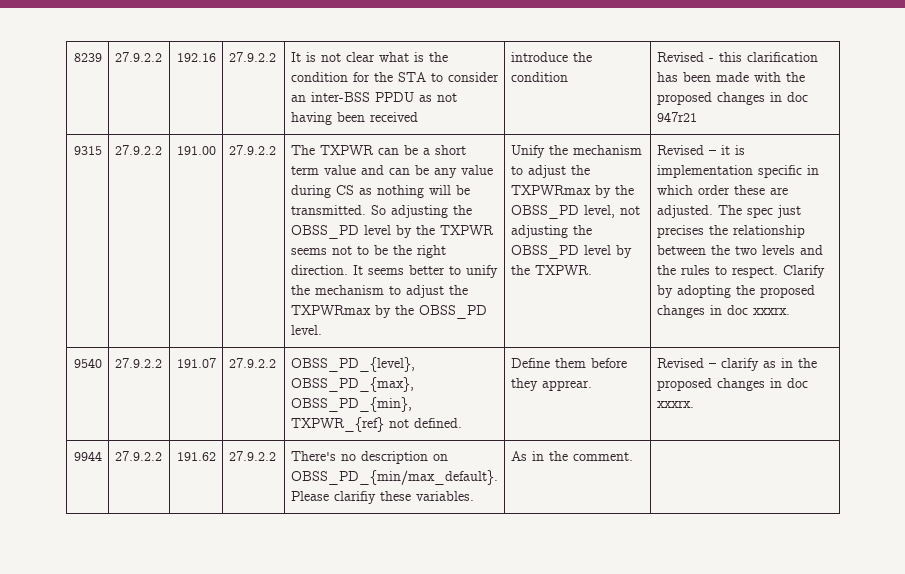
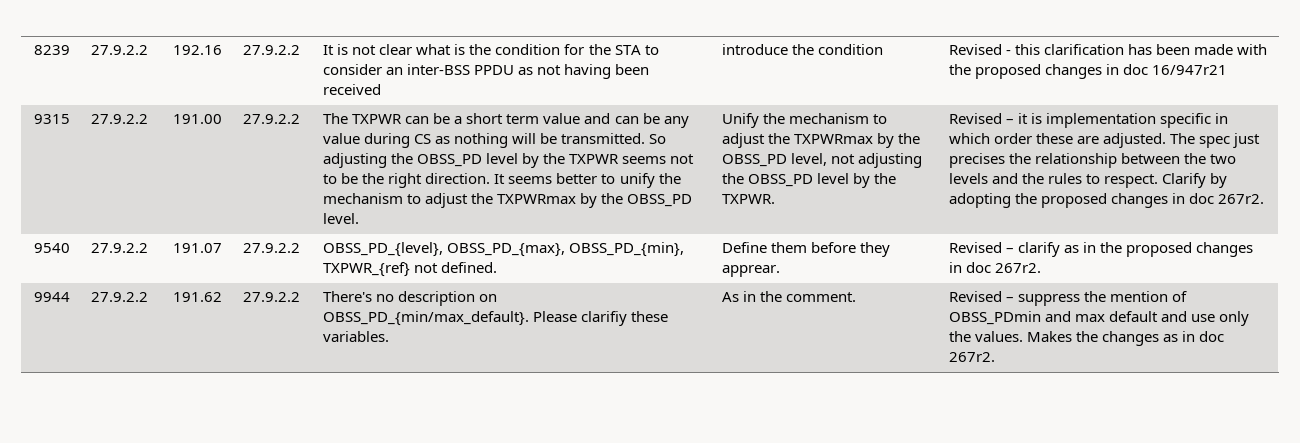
[656,112,697,122] 947r21 -> [1152,65,1228,75] 16/947r21
[752,307,790,315] xxxrx. -> [1218,194,1265,204] 267r2.
[656,400,694,408] xxxrx. -> [995,263,1042,273] 267r2.
(633, 456) none -> [949,291,1188,306] [949,311,1250,326] [949,331,1225,346] [949,352,996,362] Revised – suppress the mention of OBSS_PDmin and max default and use only the values. Makes the changes as in doc 267r2.

